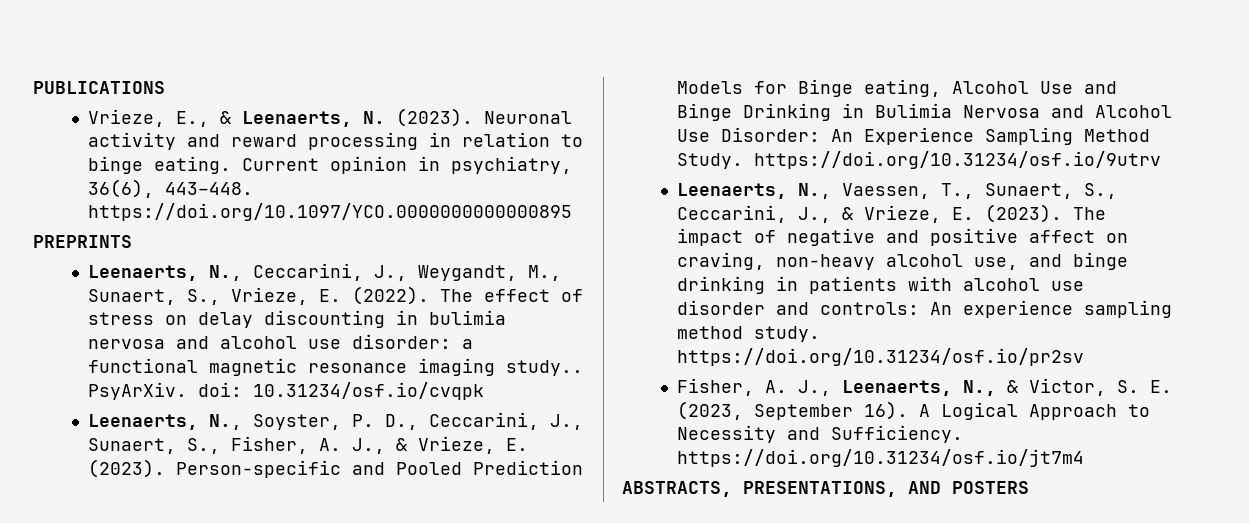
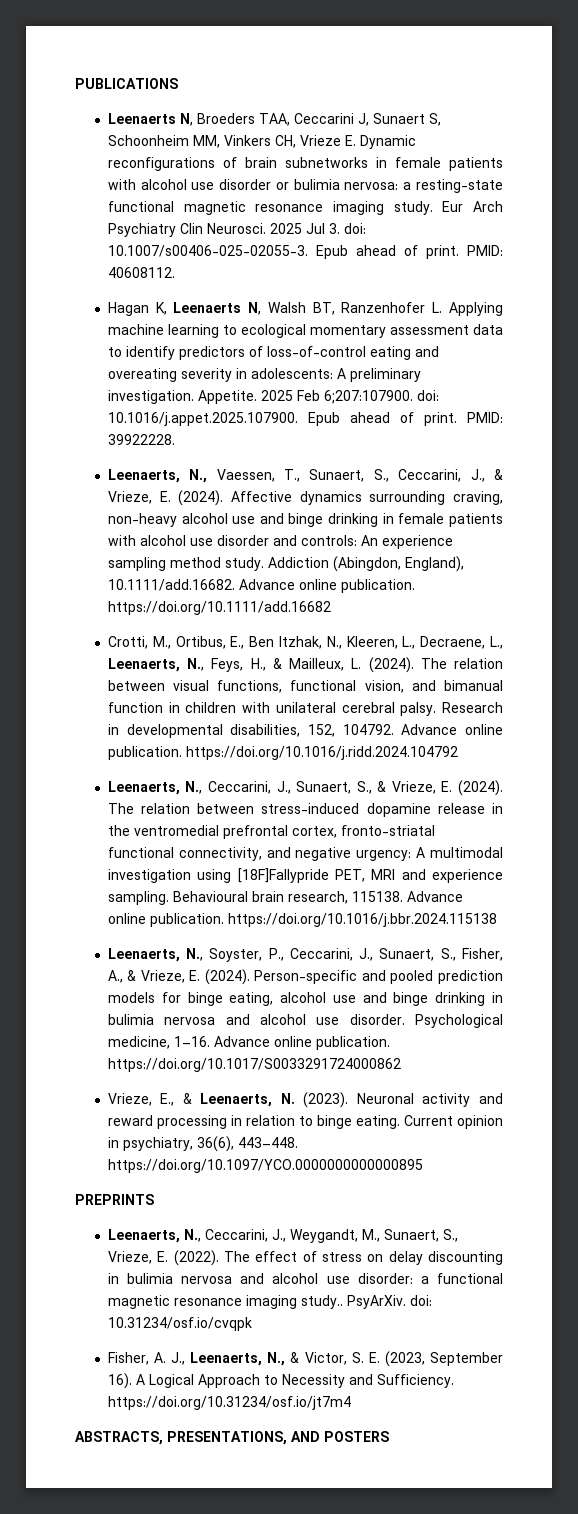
(165, 87) none -> [107,113,441,126] [107,135,416,149] [107,157,504,171] [107,179,503,193] [107,201,503,215] [107,223,366,237] [107,245,503,259] [107,267,175,278] [107,302,503,316] [107,324,503,338] [107,346,439,360] [107,368,421,382] [107,390,439,404] [107,412,503,426] [107,434,175,445] [107,469,503,483] [107,490,503,506] [107,513,503,527] [107,535,453,549] [107,556,464,572] [107,579,415,593] [107,601,331,615] [107,636,503,649] [107,657,503,673] [107,680,503,693] [107,702,504,716] [107,724,503,738] [107,746,458,760] [107,780,503,796] [107,803,504,817] [107,825,435,839] [107,847,503,861] [107,868,503,883] [107,891,463,905] [107,913,497,927] [107,948,503,962] [107,969,503,985] [107,992,503,1006] [107,1014,503,1028] [107,1036,390,1050] [107,1058,401,1072] // Leenaerts N, Broeders TAA, Ceccarini J, Sunaert S, Schoonheim MM, Vinkers CH, Vrieze E. Dynamic reconfigurations of brain subnetworks in female patients with alcohol use disorder or bulimia nervosa: a resting-state functional magnetic resonance imaging study. Eur Arch Psychiatry Clin Neurosci. 2025 Jul 3. doi: 10.1007/s00406-025-02055-3. Epub ahead of print. PMID: 40608112. // Hagan K, Leenaerts N, Walsh BT, Ranzenhofer L. Applying machine learning to ecological momentary assessment data to identify predictors of loss-of-control eating and overeating severity in adolescents: A preliminary investigation. Appetite. 2025 Feb 6;207:107900. doi: 10.1016/j.appet.2025.107900. Epub ahead of print. PMID: 39922228. // Leenaerts, N., Vaessen, T., Sunaert, S., Ceccarini, J., & Vrieze, E. (2024). Affective dynamics surrounding craving, non-heavy alcohol use and binge drinking in female patients with alcohol use disorder and controls: An experience sampling method study. Addiction (Abingdon, England), 10.1111/add.16682. Advance online publication. https://doi.org/10.1111/add.16682 // Crotti, M., Ortibus, E., Ben Itzhak, N., Kleeren, L., Decraene, L., Leenaerts, N., Feys, H., & Mailleux, L. (2024). The relation between visual functions, functional vision, and bimanual function in children with unilateral cerebral palsy. Research in developmental disabilities, 152, 104792. Advance online publication. https://doi.org/10.1016/j.ridd.2024.104792 // Leenaerts, N., Ceccarini, J., Sunaert, S., & Vrieze, E. (2024). The relation between stress-induced dopamine release in the ventromedial prefrontal cortex, fronto-striatal functional connectivity, and negative urgency: A multimodal investigation using [18F]Fallypride PET, MRI and experience sampling. Behavioural brain research, 115138. Advance online publication. https://doi.org/10.1016/j.bbr.2024.115138 // Leenaerts, N., Soyster, P., Ceccarini, J., Sunaert, S., Fisher, A., & Vrieze, E. (2024). Person-specific and pooled prediction models for binge eating, alcohol use and binge drinking in bulimia nervosa and alcohol use disorder. Psychological medicine, 1–16. Advance online publication. https://doi.org/10.1017/S0033291724000862
[87,412,583,430] [87,436,528,454] [87,459,583,478] [676,79,1117,97] [676,103,1172,121] [676,127,1150,145] [676,151,1161,169] [676,183,1117,199] [676,204,1106,223] [676,228,1128,246] [676,252,1128,270] [676,276,1084,294] [676,300,1172,318] [676,326,820,342] [676,348,1084,366] // Leenaerts, N., Soyster, P. D., Ceccarini, J., Sunaert, S., Fisher, A. J., & Vrieze, E. (2023). Person-specific and Pooled Prediction Models for Binge eating, Alcohol Use and Binge Drinking in Bulimia Nervosa and Alcohol Use Disorder: An Experience Sampling Method Study. https://doi.org/10.31234/osf.io/9utrv // Leenaerts, N., Vaessen, T., Sunaert, S., Ceccarini, J., & Vrieze, E. (2023). The impact of negative and positive affect on craving, non-heavy alcohol use, and binge drinking in patients with alcohol use disorder and controls: An experience sampling method study. https://doi.org/10.31234/osf.io/pr2sv -> (252, 1324) none

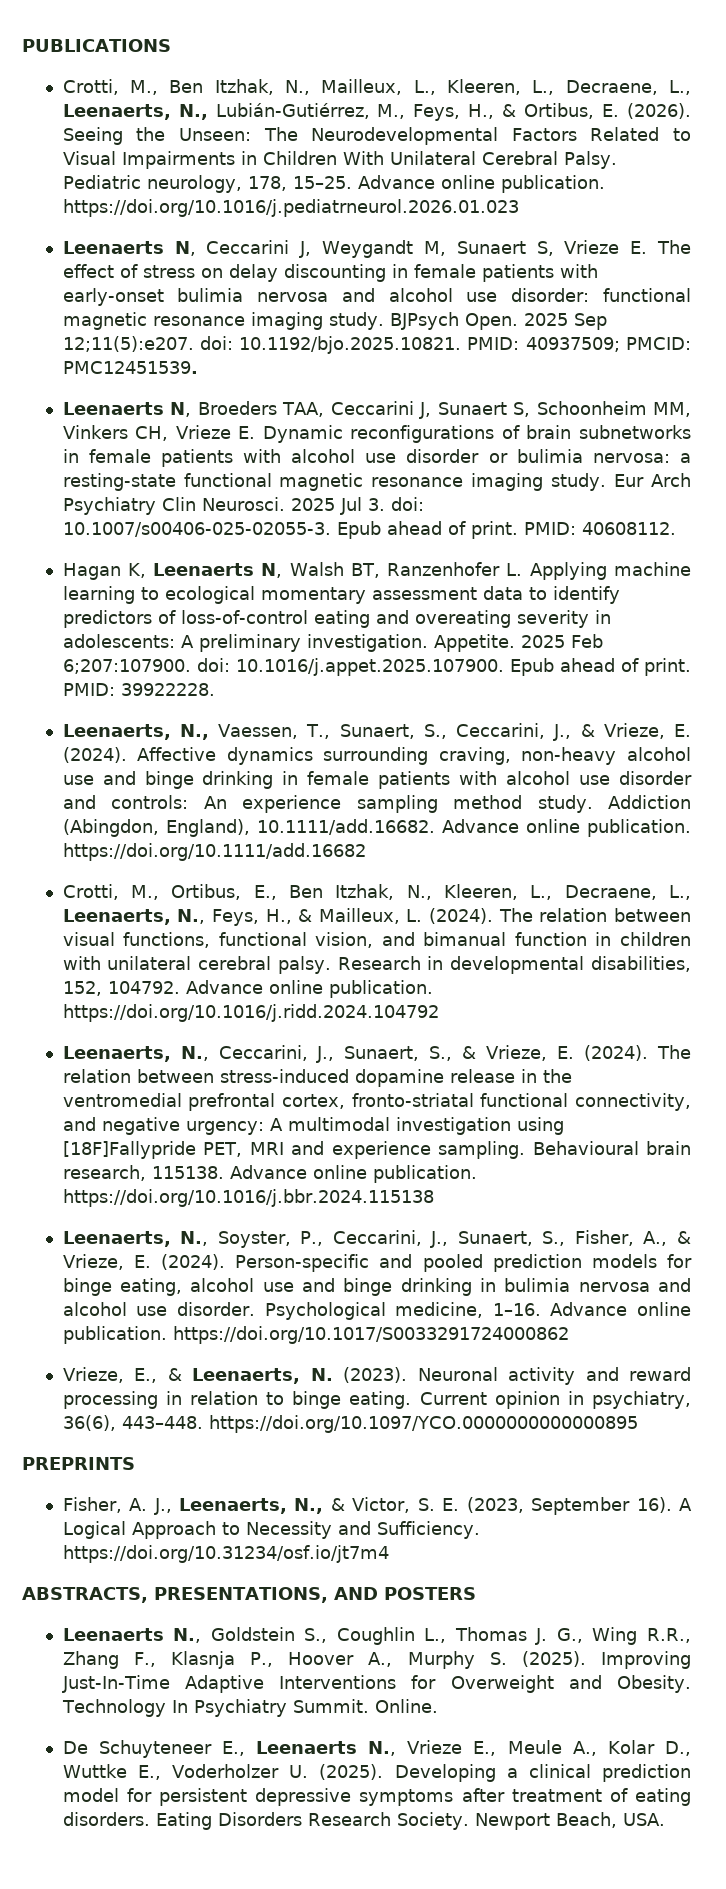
(178, 83) none -> [62,79,692,95] [62,103,691,121] [62,127,691,145] [62,151,617,169] [62,175,605,193] [62,199,519,217] [62,240,691,258] [62,264,598,282] [62,288,691,306] [62,312,607,330] [62,336,691,354] [62,361,198,374] // Crotti, M., Ben Itzhak, N., Mailleux, L., Kleeren, L., Decraene, L., Leenaerts, N., Lubián-Gutiérrez, M., Feys, H., & Ortibus, E. (2026). Seeing the Unseen: The Neurodevelopmental Factors Related to Visual Impairments in Children With Unilateral Cerebral Palsy. Pediatric neurology, 178, 15–25. Advance online publication. https://doi.org/10.1016/j.pediatrneurol.2026.01.023 // Leenaerts N, Ceccarini J, Weygandt M, Sunaert S, Vrieze E. The effect of stress on delay discounting in female patients with early-onset bulimia nervosa and alcohol use disorder: functional magnetic resonance imaging study. BJPsych Open. 2025 Sep 12;11(5):e207. doi: 10.1192/bjo.2025.10821. PMID: 40937509; PMCID: PMC12451539.
[107,1229,458,1243] [107,1250,504,1266] [107,1273,503,1284] [107,1295,432,1309] [107,1317,252,1331] // Leenaerts, N., Ceccarini, J., Weygandt, M., Sunaert, S., Vrieze, E. (2022). The effect of stress on delay discounting in bulimia nervosa and alcohol use disorder: a functional magnetic resonance imaging study.. PsyArXiv. doi: 10.31234/osf.io/cvqpk -> (135, 1463) none
(389, 1436) none -> [62,1627,691,1645] [62,1651,691,1669] [61,1675,692,1693] [61,1699,438,1717] [62,1740,691,1758] [62,1764,692,1782] [62,1788,692,1806] [62,1812,665,1830] // Leenaerts N., Goldstein S., Coughlin L., Thomas J. G., Wing R.R., Zhang F., Klasnja P., Hoover A., Murphy S. (2025). Improving Just-In-Time Adaptive Interventions for Overweight and Obesity. Technology In Psychiatry Summit. Online. // De Schuyteneer E., Leenaerts N., Vrieze E., Meule A., Kolar D., Wuttke E., Voderholzer U. (2025). Developing a clinical prediction model for persistent depressive symptoms after treatment of eating disorders. Eating Disorders Research Society. Newport Beach, USA.

